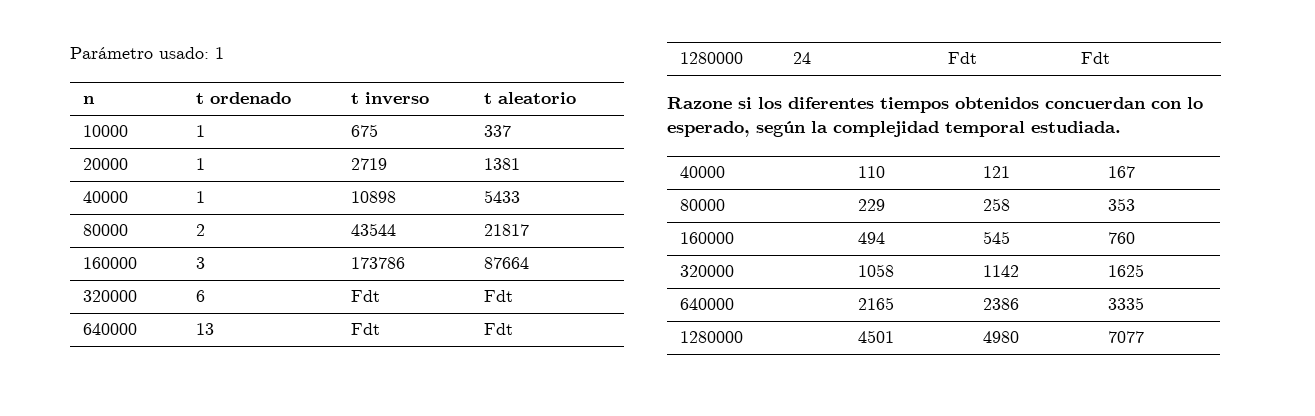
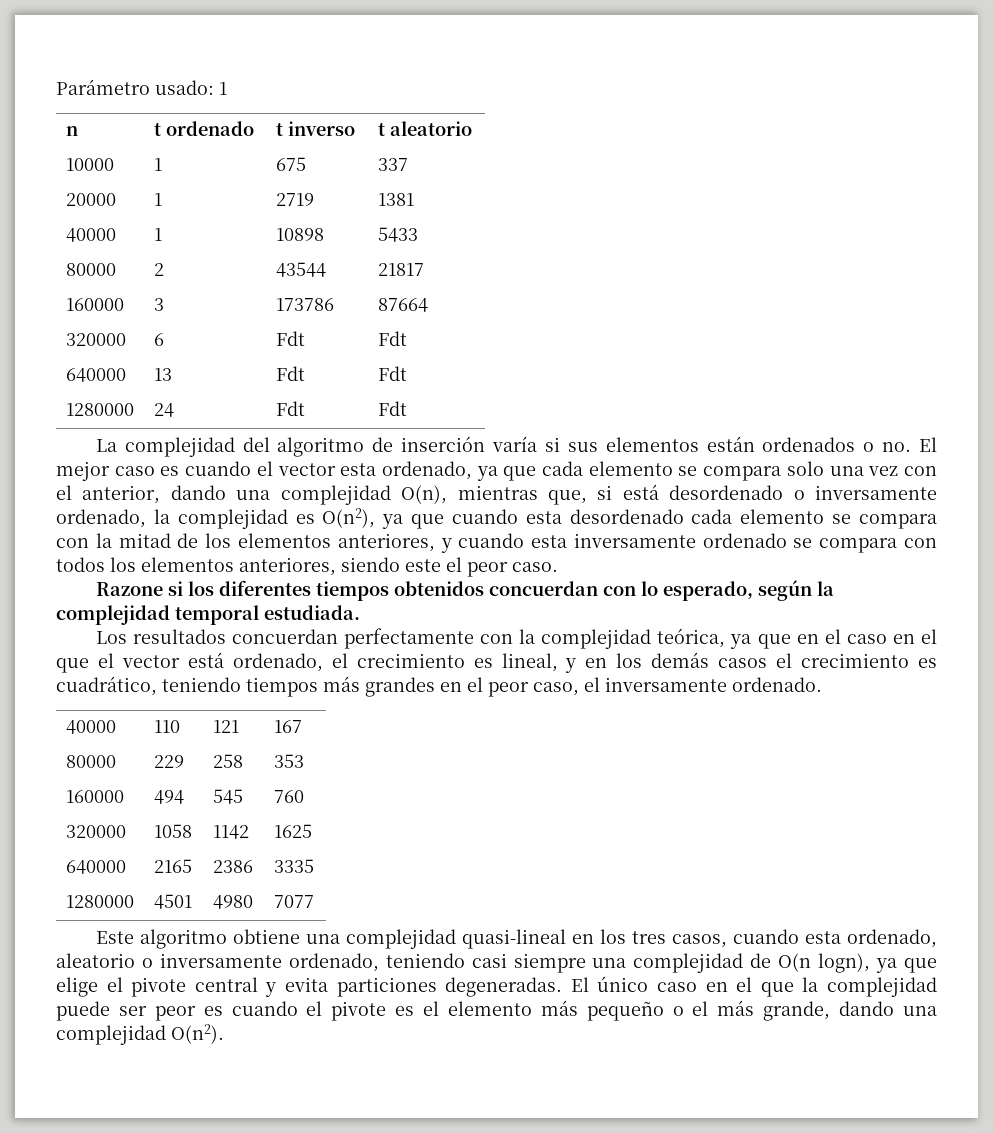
(1110, 58) none -> [95,436,937,457] [56,461,938,481] [56,484,937,505] [56,508,937,529] [56,533,938,553] [56,557,558,577] // La complejidad del algoritmo de inserción varía si sus elementos están ordenados o no. El mejor caso es cuando el vector esta ordenado, ya que cada elemento se compara solo una vez con el anterior, dando una complejidad O(n), mientras que, si está desordenado o inversamente ordenado, la complejidad es O(n2), ya que cuando esta desordenado cada elemento se compara con la mitad de los elementos anteriores, y cuando esta inversamente ordenado se compara con todos los elementos anteriores, siendo este el peor caso.
(1121, 127) none -> [95,628,937,649] [56,652,937,673] [56,676,822,697] // Los resultados concuerdan perfectamente con la complejidad teórica, ya que en el caso en el que el vector está ordenado, el crecimiento es lineal, y en los demás casos el crecimiento es cuadrático, teniendo tiempos más grandes en el peor caso, el inversamente ordenado.
(1144, 337) none -> [95,929,937,949] [56,953,937,973] [56,976,938,997] [56,1000,937,1021] [56,1024,224,1045] // Este algoritmo obtiene una complejidad quasi-lineal en los tres casos, cuando esta ordenado, aleatorio o inversamente ordenado, teniendo casi siempre una complejidad de O(n logn), ya que elige el pivote central y evita particiones degeneradas. El único caso en el que la complejidad puede ser peor es cuando el pivote es el elemento más pequeño o el más grande, dando una complejidad O(n2).

